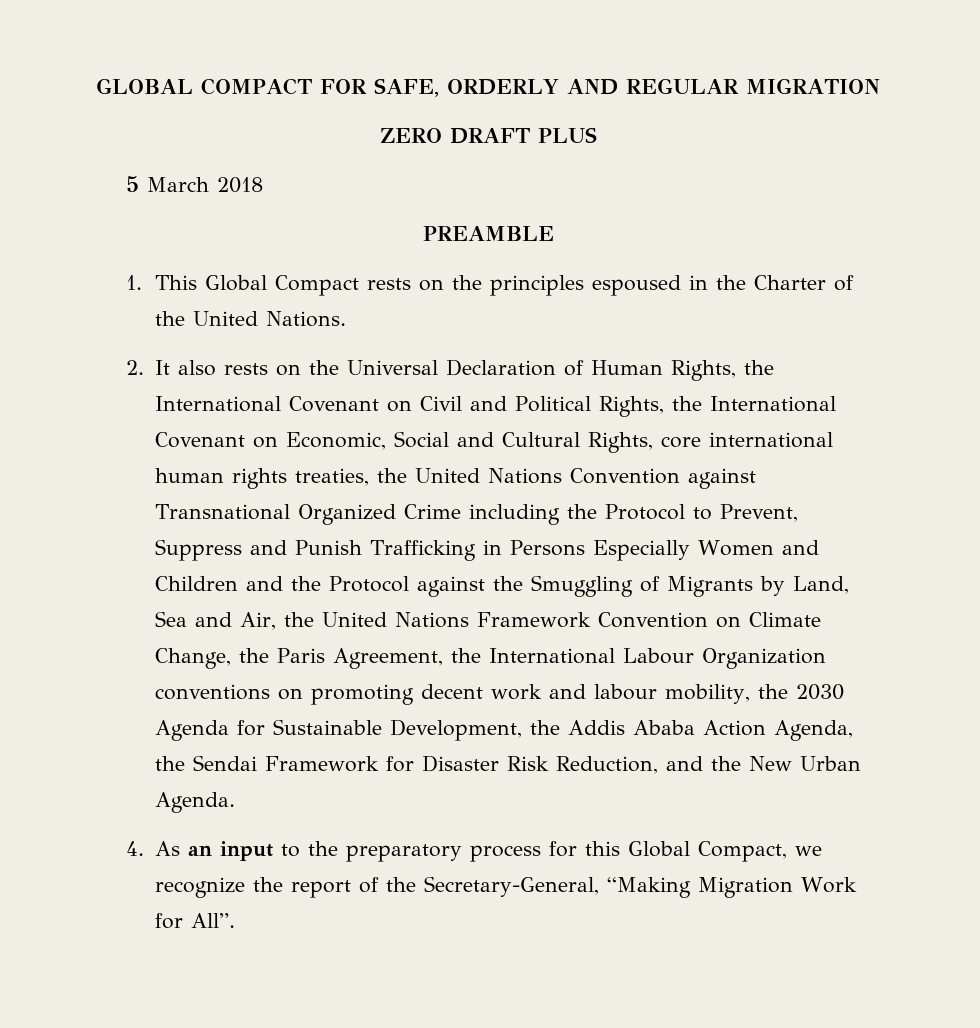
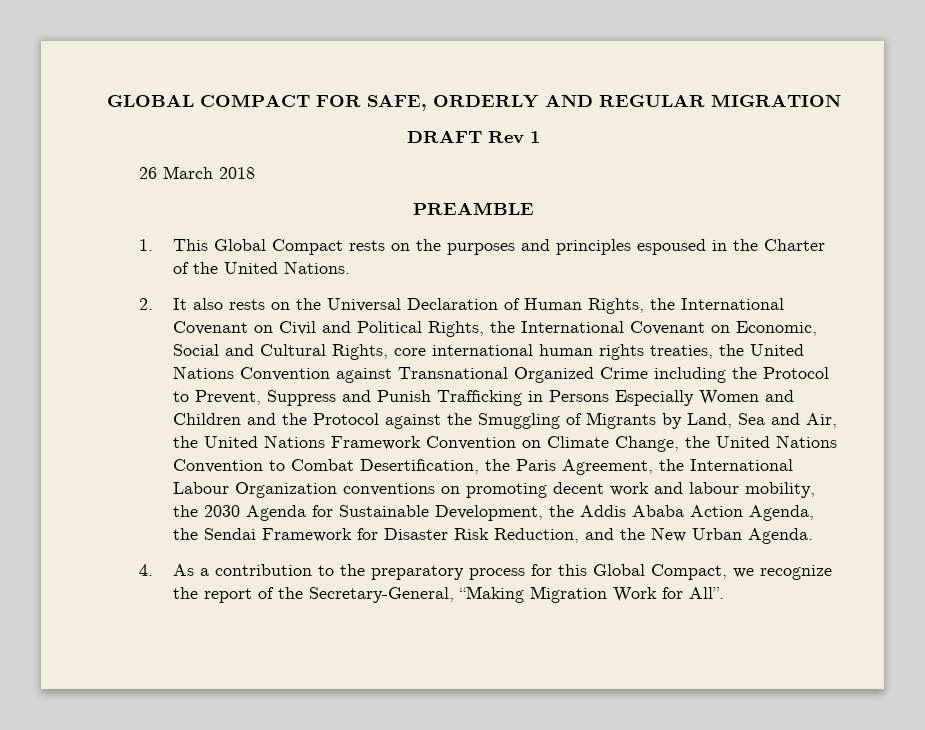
[379,127,597,144] [125,176,139,192] ZERO DRAFT PLUS // 5 -> [407,130,540,144] [138,167,157,179] DRAFT Rev 1 // 26
(483, 282) none -> [447,239,551,255] purposes and
(270, 655) none -> [716,435,838,448] [173,459,511,474] United Nations Convention to Combat Desertification, the
[188,841,274,861] an input -> [200,564,313,576] a contribution

